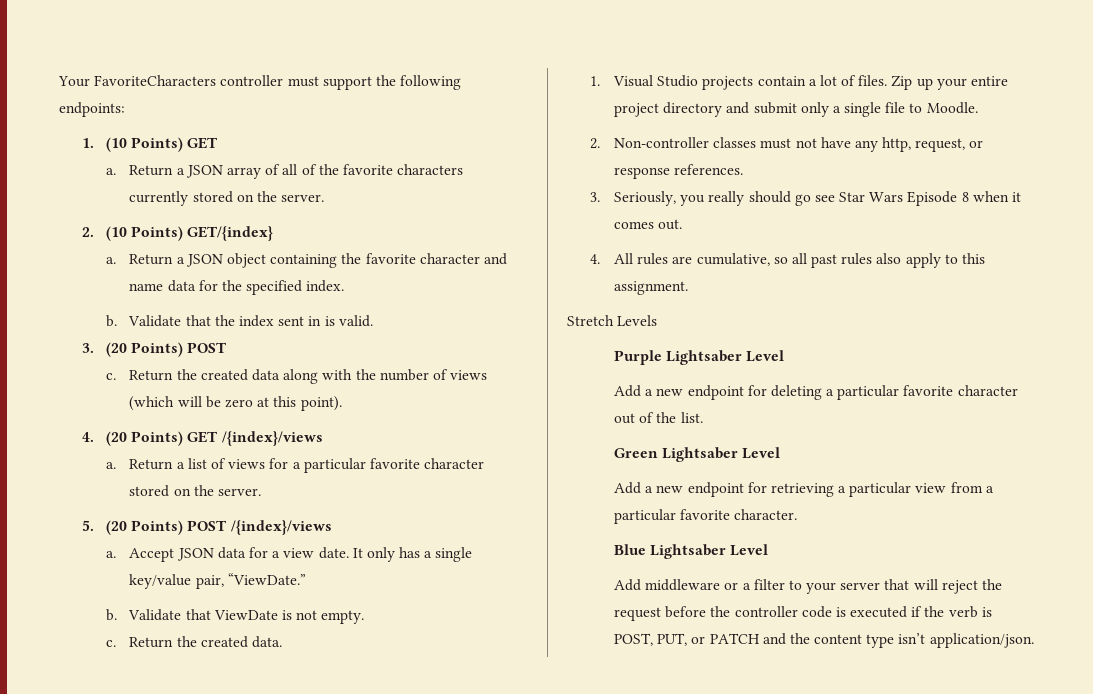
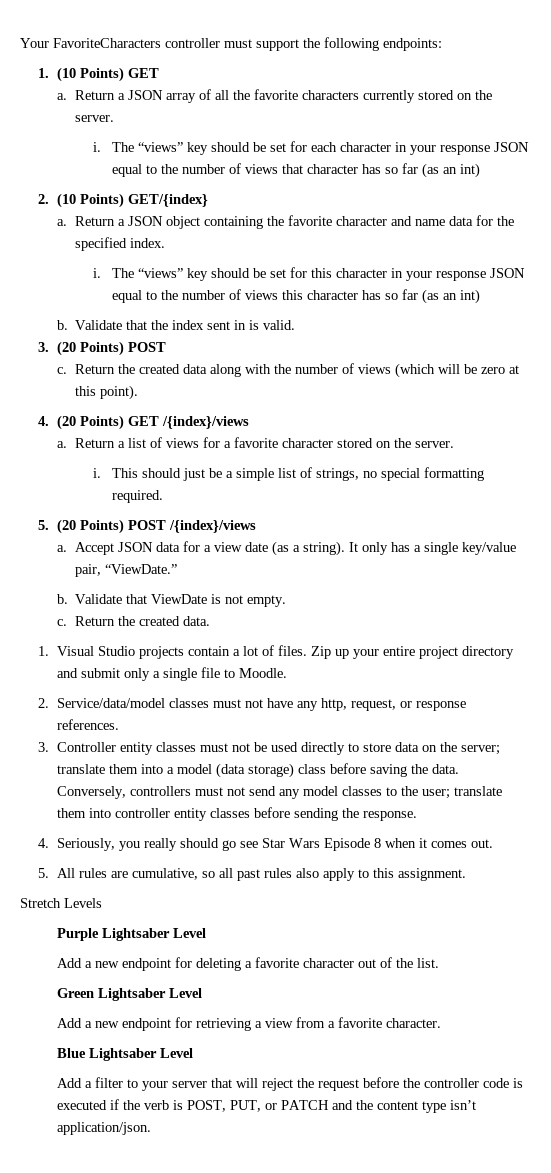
[301,164,317,175] of -> (229, 95) none
(325, 198) none -> [93,141,529,155] [111,163,480,178] // i. The “views” key should be set for each character in your response JSON equal to the number of views that character has so far (as an int)
(345, 286) none -> [93,267,525,281] [111,289,480,304] // i. The “views” key should be set for this character in your response JSON equal to the number of views this character has so far (as an int)
[303,458,366,473] particular -> (231, 444) none
(261, 492) none -> [93,467,484,481] [111,490,163,503] // i. This should just be a simple list of strings, no special formatting required.
[318,547,349,559] date. -> [244,541,345,556] date (as a string).
[613,137,709,148] Non-controller -> [56,698,165,708] Service/data/model
(601, 197) none -> [56,742,500,755] [56,763,459,778] [56,786,502,799] [56,807,417,821] [38,838,50,848] Controller entity classes must not be used directly to store data on the server; translate them into a model (data storage) class before saving the data. Conversely, controllers must not send any model classes to the user; translate them into controller entity classes before sending the response. // 4.
[590,254,601,264] 4. -> [38,868,50,878] 5.
[837,385,900,400] particular -> (252, 964) none
[849,482,912,497] particular -> (262, 1024) none
[613,509,676,524] particular -> (335, 1024) none
[645,579,739,591] middleware or -> (82, 1083) none

